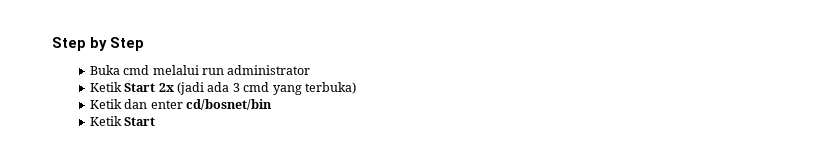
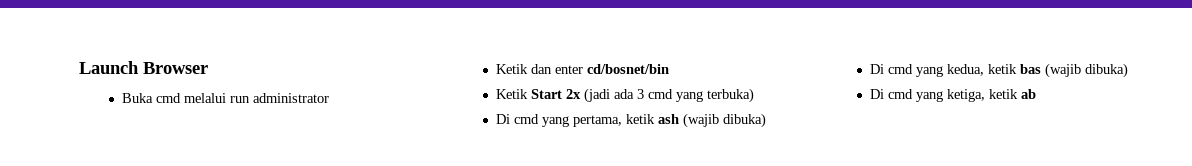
[52,37,144,51] Step by Step -> [79,61,208,74] Launch Browser
(311, 70) none -> [495,64,669,74] // Ketik dan enter cd/bosnet/bin
[89,99,273,110] [89,116,156,126] Ketik dan enter cd/bosnet/bin // Ketik Start -> [495,113,766,128] [869,63,1128,78] [869,89,1036,102] Di cmd yang pertama, ketik ash (wajib dibuka) // Di cmd yang kedua, ketik bas (wajib dibuka) // Di cmd yang ketiga, ketik ab

